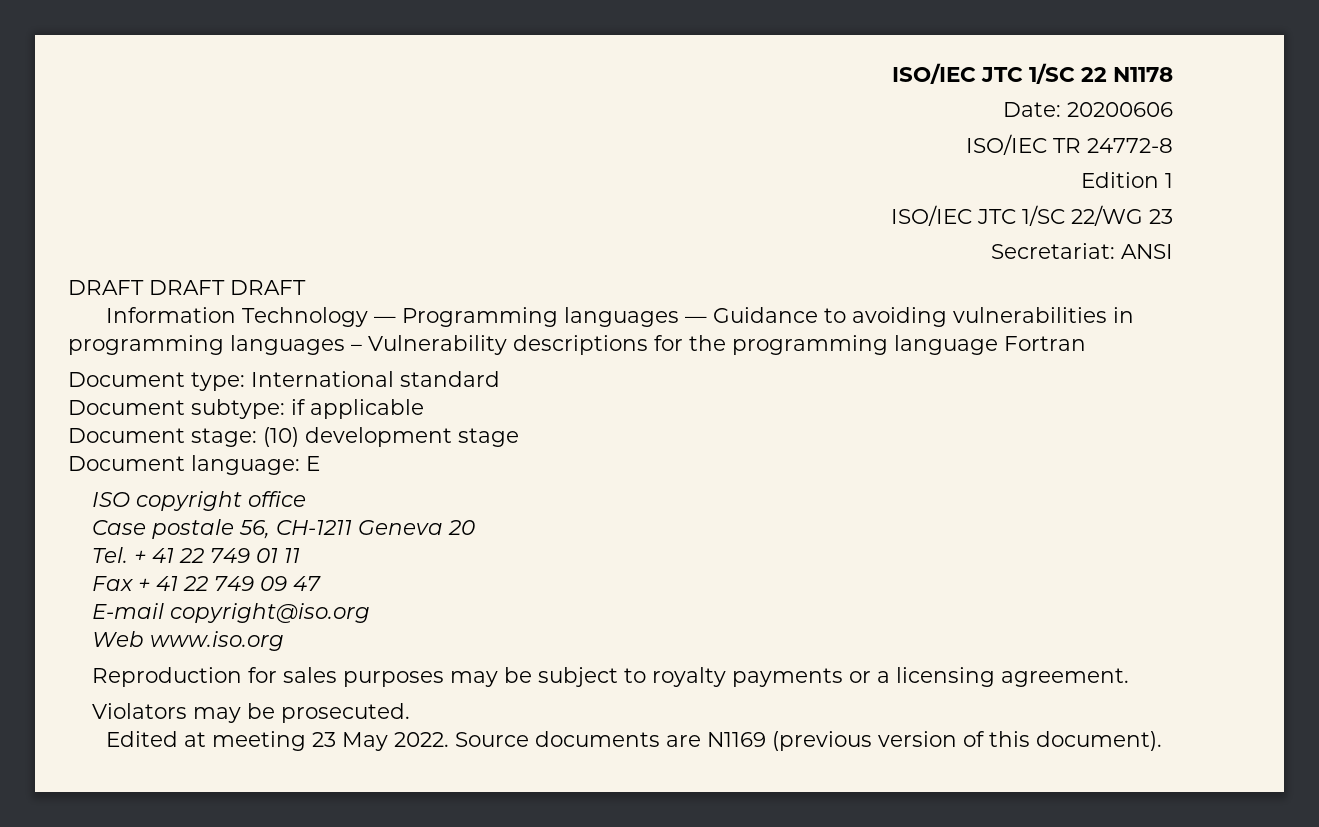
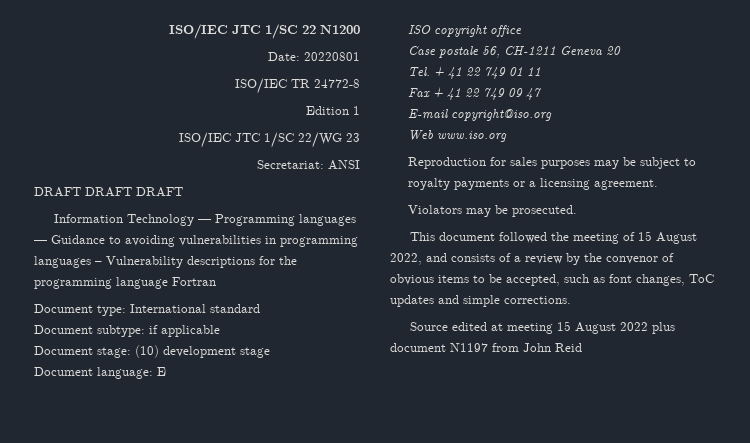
[1113,67,1173,82] N1178 -> [320,25,360,34] N1200
[1067,102,1173,117] 20200606 -> [304,52,360,61] 20220801
[106,731,1163,751] Edited at meeting 23 May 2022. Source documents are N1169 (previous version of this document). -> [410,231,698,244] [390,253,674,265] [390,274,714,286] [390,295,571,307] [410,321,676,334] [390,343,582,352] This document followed the meeting of 15 August 2022, and consists of a review by the convenor of obvious items to be accepted, such as font changes, ToC updates and simple corrections. // Source edited at meeting 15 August 2022 plus document N1197 from John Reid

